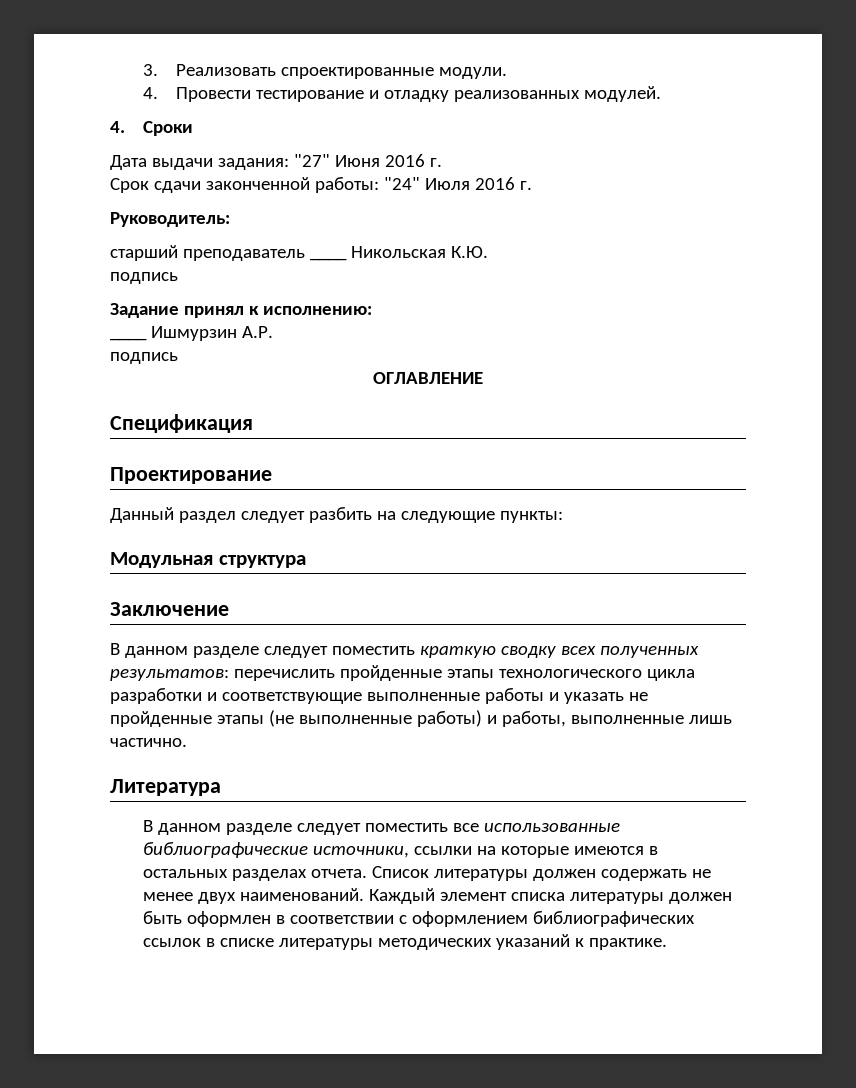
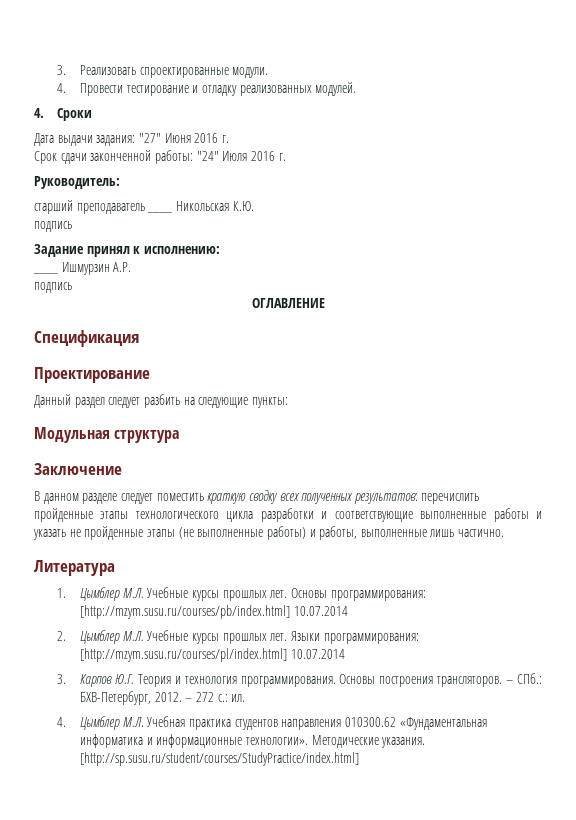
[142,820,620,835] [142,842,658,858] [142,866,711,881] [142,888,732,904] [142,911,695,927] [142,934,667,950] В данном разделе следует поместить все использованные библиографические источники, ссылки на которые имеются в остальных разделах отчета. Список литературы должен содержать не менее двух наименований. Каждый элемент списка литературы должен быть оформлен в соответствии с оформлением библиографических ссылок в списке литературы методических указаний к практике. -> [57,587,426,601] [80,605,348,619] [57,630,419,644] [80,648,345,662] [57,673,542,687] [80,691,246,705] [57,716,487,730] [80,734,426,748] [80,752,360,766] 1. Цымблер М.Л. Учебные курсы прошлых лет. Основы программирования: [http://mzym.susu.ru/courses/pb/index.html] 10.07.2014 // 2. Цымблер М.Л. Учебные курсы прошлых лет. Языки программирования: [http://mzym.susu.ru/courses/pl/index.html] 10.07.2014 // 3. Карпов Ю.Г. Теория и технология программирования. Основы построения трансляторов. – СПб.: БХВ-Петербург, 2012. – 272 с.: ил. // 4. Цымблер М.Л. Учебная практика студентов направления 010300.62 «Фундаментальная информатика и информационные технологии». Методические указания. [http://sp.susu.ru/student/courses/StudyPractice/index.html]

